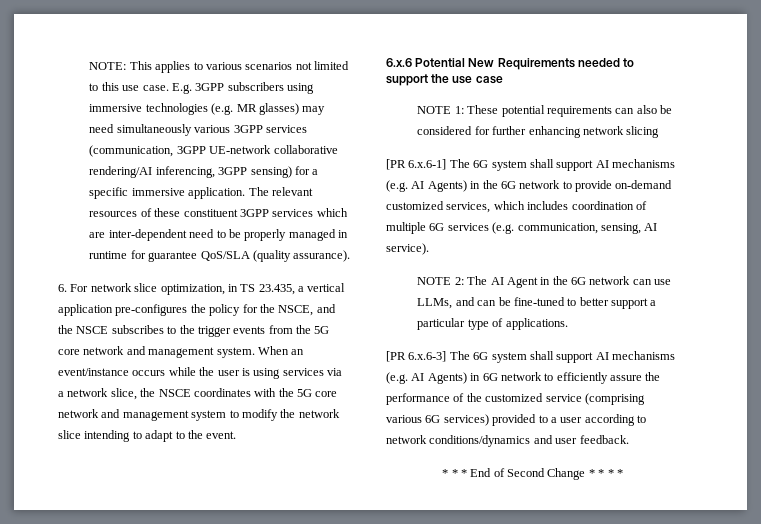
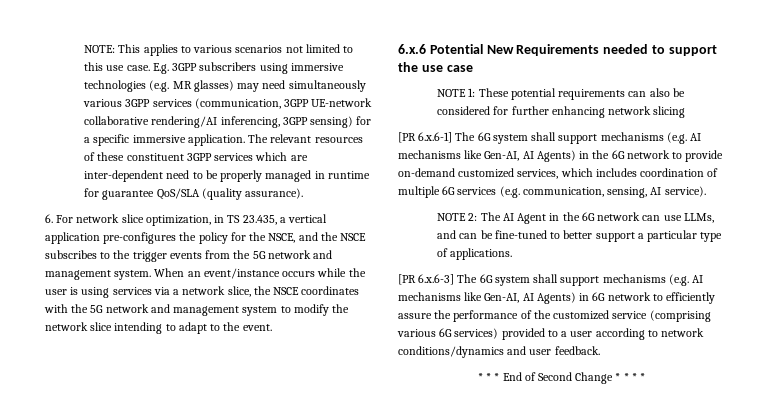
[58,349,80,355] core -> (266, 255) none
[315,391,338,397] core -> (104, 309) none
[595,159,675,168] [386,180,408,192] AI mechanisms (e.g. -> [600,132,702,144] [398,150,520,161] mechanisms (e.g. AI mechanisms like Gen-AI,
[595,351,675,360] [386,372,408,384] AI mechanisms (e.g. -> [602,274,704,286] [398,292,520,303] mechanisms (e.g. AI mechanisms like Gen-AI,

